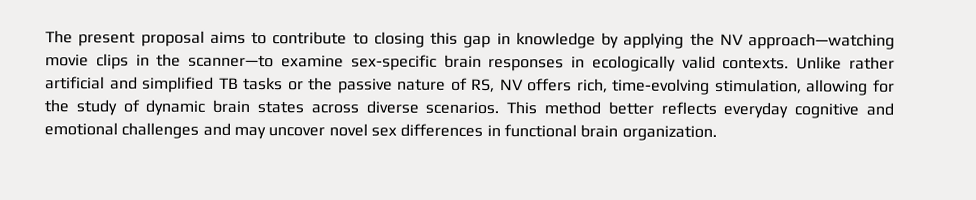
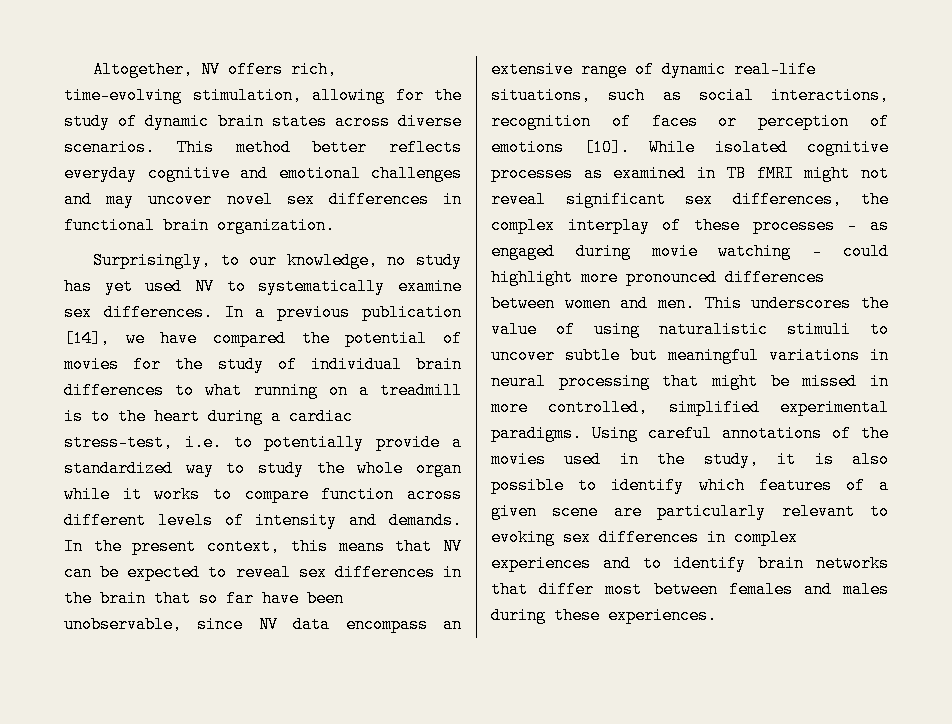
[45,30,895,50] [45,53,896,72] [45,76,496,94] The present proposal aims to contribute to closing this gap in knowledge by applying the NV approach—watching movie clips in the scanner—to examine sex-specific brain responses in ecologically valid contexts. Unlike rather artificial and simplified TB tasks or the passive nature of RS, -> [93,61,194,78] Altogether,
(717, 133) none -> [93,252,462,269] [64,278,462,295] [64,304,463,321] [64,330,462,347] [64,356,462,373] [64,382,463,399] [64,408,353,425] [64,434,463,451] [64,460,462,477] [64,486,462,503] [64,512,463,529] [64,538,463,555] [64,564,462,581] [64,590,344,607] [64,616,462,633] [491,61,816,78] [491,87,889,104] [491,113,889,130] [491,139,889,156] [491,165,889,182] [491,191,889,208] [491,217,889,234] [491,243,889,260] [491,269,825,286] [491,295,889,312] [491,321,889,338] [491,347,889,364] [491,373,889,390] [491,399,889,416] [491,425,889,442] [491,451,889,468] [491,477,889,494] [491,503,889,520] [491,529,798,546] [491,555,889,572] [491,581,889,598] [491,607,717,624] // Surprisingly, to our knowledge, no study has yet used NV to systematically examine sex differences. In a previous publication [14], we have compared the potential of movies for the study of individual brain differences to what running on a treadmill is to the heart during a cardiac stress-test, i.e. to potentially provide a standardized way to study the whole organ while it works to compare function across different levels of intensity and demands. In the present context, this means that NV can be expected to reveal sex differences in the brain that so far have been unobservable, since NV data encompass an extensive range of dynamic real-life situations, such as social interactions, recognition of faces or perception of emotions [10]. While isolated cognitive processes as examined in TB fMRI might not reveal significant sex differences, the complex interplay of these processes - as engaged during movie watching - could highlight more pronounced differences between women and men. This underscores the value of using naturalistic stimuli to uncover subtle but meaningful variations in neural processing that might be missed in more controlled, simplified experimental paradigms. Using careful annotations of the movies used in the study, it is also possible to identify which features of a given scene are particularly relevant to evoking sex differences in complex experiences and to identify brain networks that differ most between females and males during these experiences.

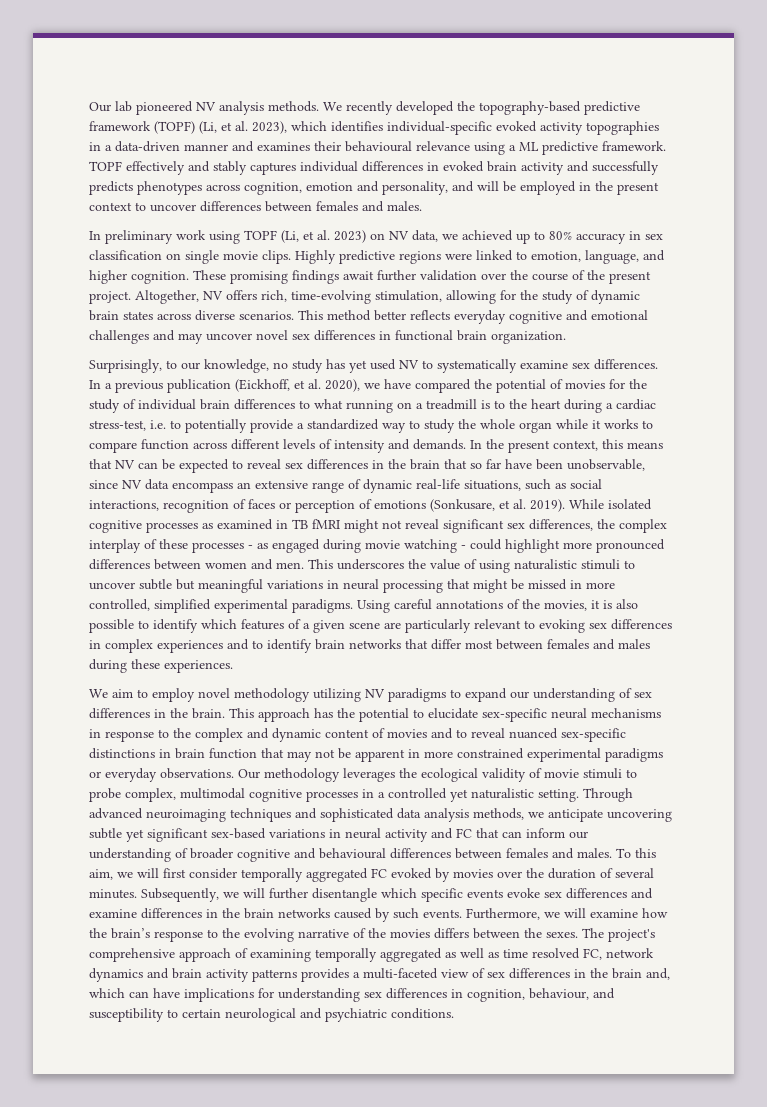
(93, 69) none -> [89,101,640,115] [89,121,659,135] [89,141,666,155] [89,161,659,175] [89,181,659,195] [89,201,422,212] [89,230,663,244] [89,250,665,264] [89,270,651,284] [89,291,131,304] Our lab pioneered NV analysis methods. We recently developed the topography-based predictive framework (TOPF) (Li, et al. 2023), which identifies individual-specific evoked activity topographies in a data-driven manner and examines their behavioural relevance using a ML predictive framework. TOPF effectively and stably captures individual differences in evoked brain activity and successfully predicts phenotypes across cognition, emotion and personality, and will be employed in the present context to uncover differences between females and males. // In preliminary work using TOPF (Li, et al. 2023) on NV data, we achieved up to 80% accuracy in sex classification on single movie clips. Highly predictive regions were linked to emotion, language, and higher cognition. These promising findings await further validation over the course of the present project.
[64,330,110,347] [14], -> [235,379,360,392] (Eickhoff, et al. 2020),
[583,139,630,156] [10]. -> [430,499,565,512] (Sonkusare, et al. 2019).
[491,451,759,468] movies used in the study, -> [544,600,587,611] movies,
(717, 615) none -> [89,688,652,702] [89,708,661,722] [89,728,626,742] [89,748,663,762] [89,768,637,782] [89,788,633,802] [89,808,672,822] [89,828,588,842] [89,848,656,862] [89,868,654,882] [89,888,653,902] [89,908,668,922] [89,928,655,942] [89,948,654,962] [89,968,670,982] [89,988,615,1002] [89,1008,454,1022] // We aim to employ novel methodology utilizing NV paradigms to expand our understanding of sex differences in the brain. This approach has the potential to elucidate sex-specific neural mechanisms in response to the complex and dynamic content of movies and to reveal nuanced sex-specific distinctions in brain function that may not be apparent in more constrained experimental paradigms or everyday observations. Our methodology leverages the ecological validity of movie stimuli to probe complex, multimodal cognitive processes in a controlled yet naturalistic setting. Through advanced neuroimaging techniques and sophisticated data analysis methods, we anticipate uncovering subtle yet significant sex-based variations in neural activity and FC that can inform our understanding of broader cognitive and behavioural differences between females and males. To this aim, we will first consider temporally aggregated FC evoked by movies over the duration of several minutes. Subsequently, we will further disentangle which specific events evoke sex differences and examine differences in the brain networks caused by such events. Furthermore, we will examine how the brain’s response to the evolving narrative of the movies differs between the sexes. The project's comprehensive approach of examining temporally aggregated as well as time resolved FC, network dynamics and brain activity patterns provides a multi-faceted view of sex differences in the brain and, which can have implications for understanding sex differences in cognition, behaviour, and susceptibility to certain neurological and psychiatric conditions.

